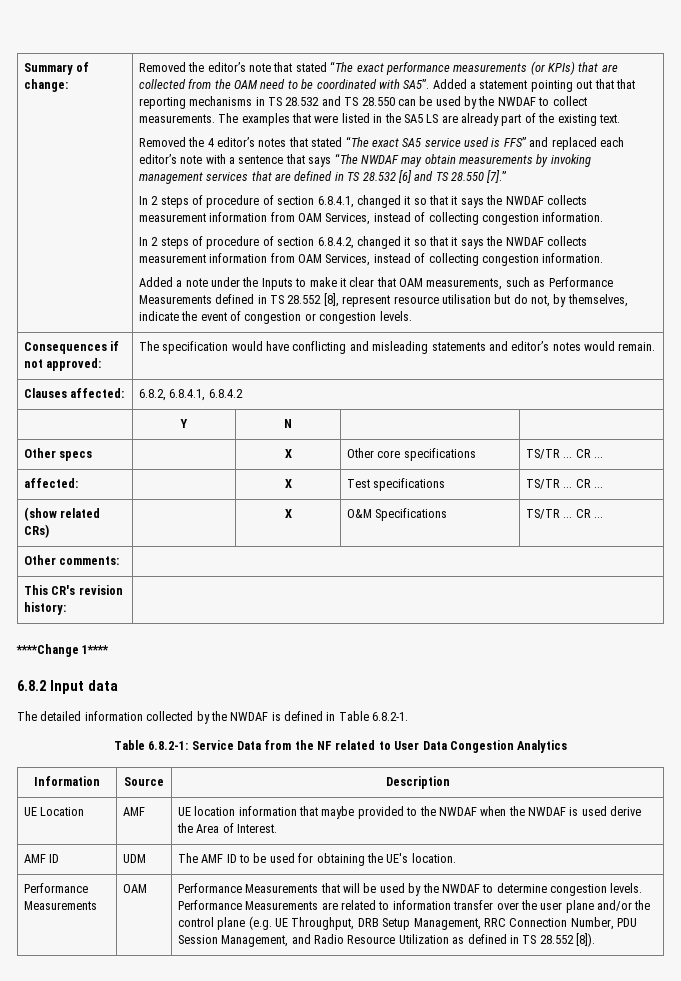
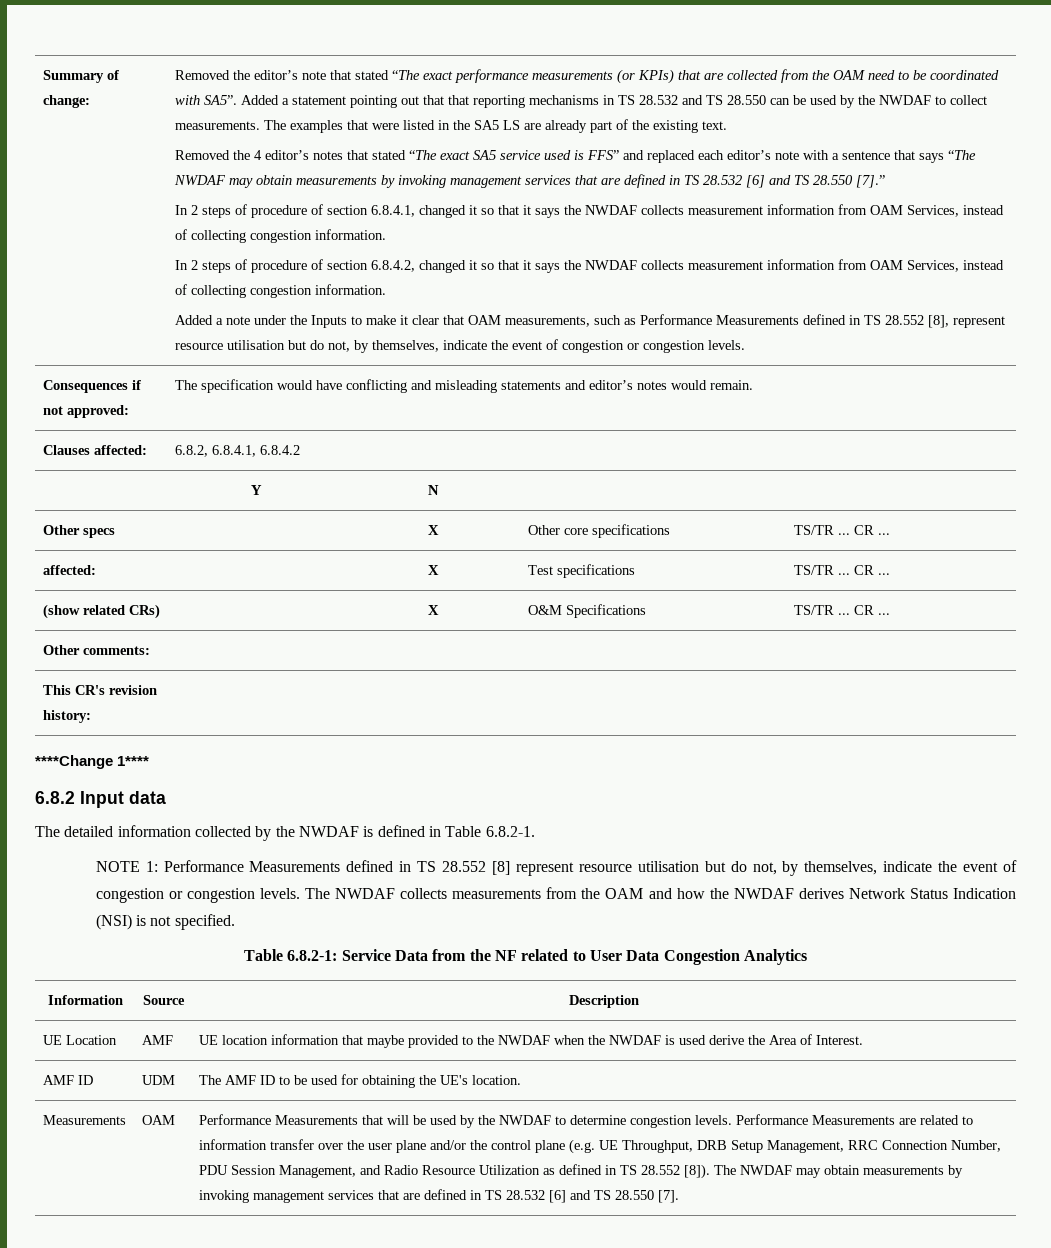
(409, 716) none -> [95,860,1018,876] [95,887,1017,903] [95,914,235,930] // NOTE 1: Performance Measurements defined in TS 28.552 [8] represent resource utilisation but do not, by themselves, indicate the event of congestion or congestion levels. The NWDAF collects measurements from the OAM and how the NWDAF derives Network Status Indication (NSI) is not specified.
[23,883,88,893] Performance -> (521, 1080) none
(596, 940) none -> [713,1165,963,1178] [198,1189,679,1203] The NWDAF may obtain measurements by invoking management services that are defined in TS 28.532 [6] and TS 28.550 [7].

